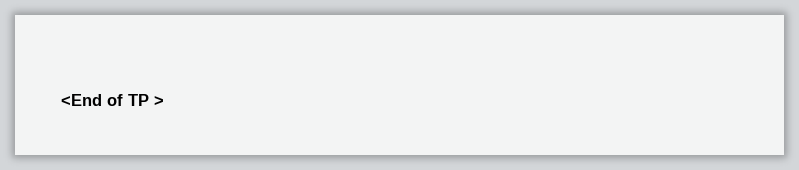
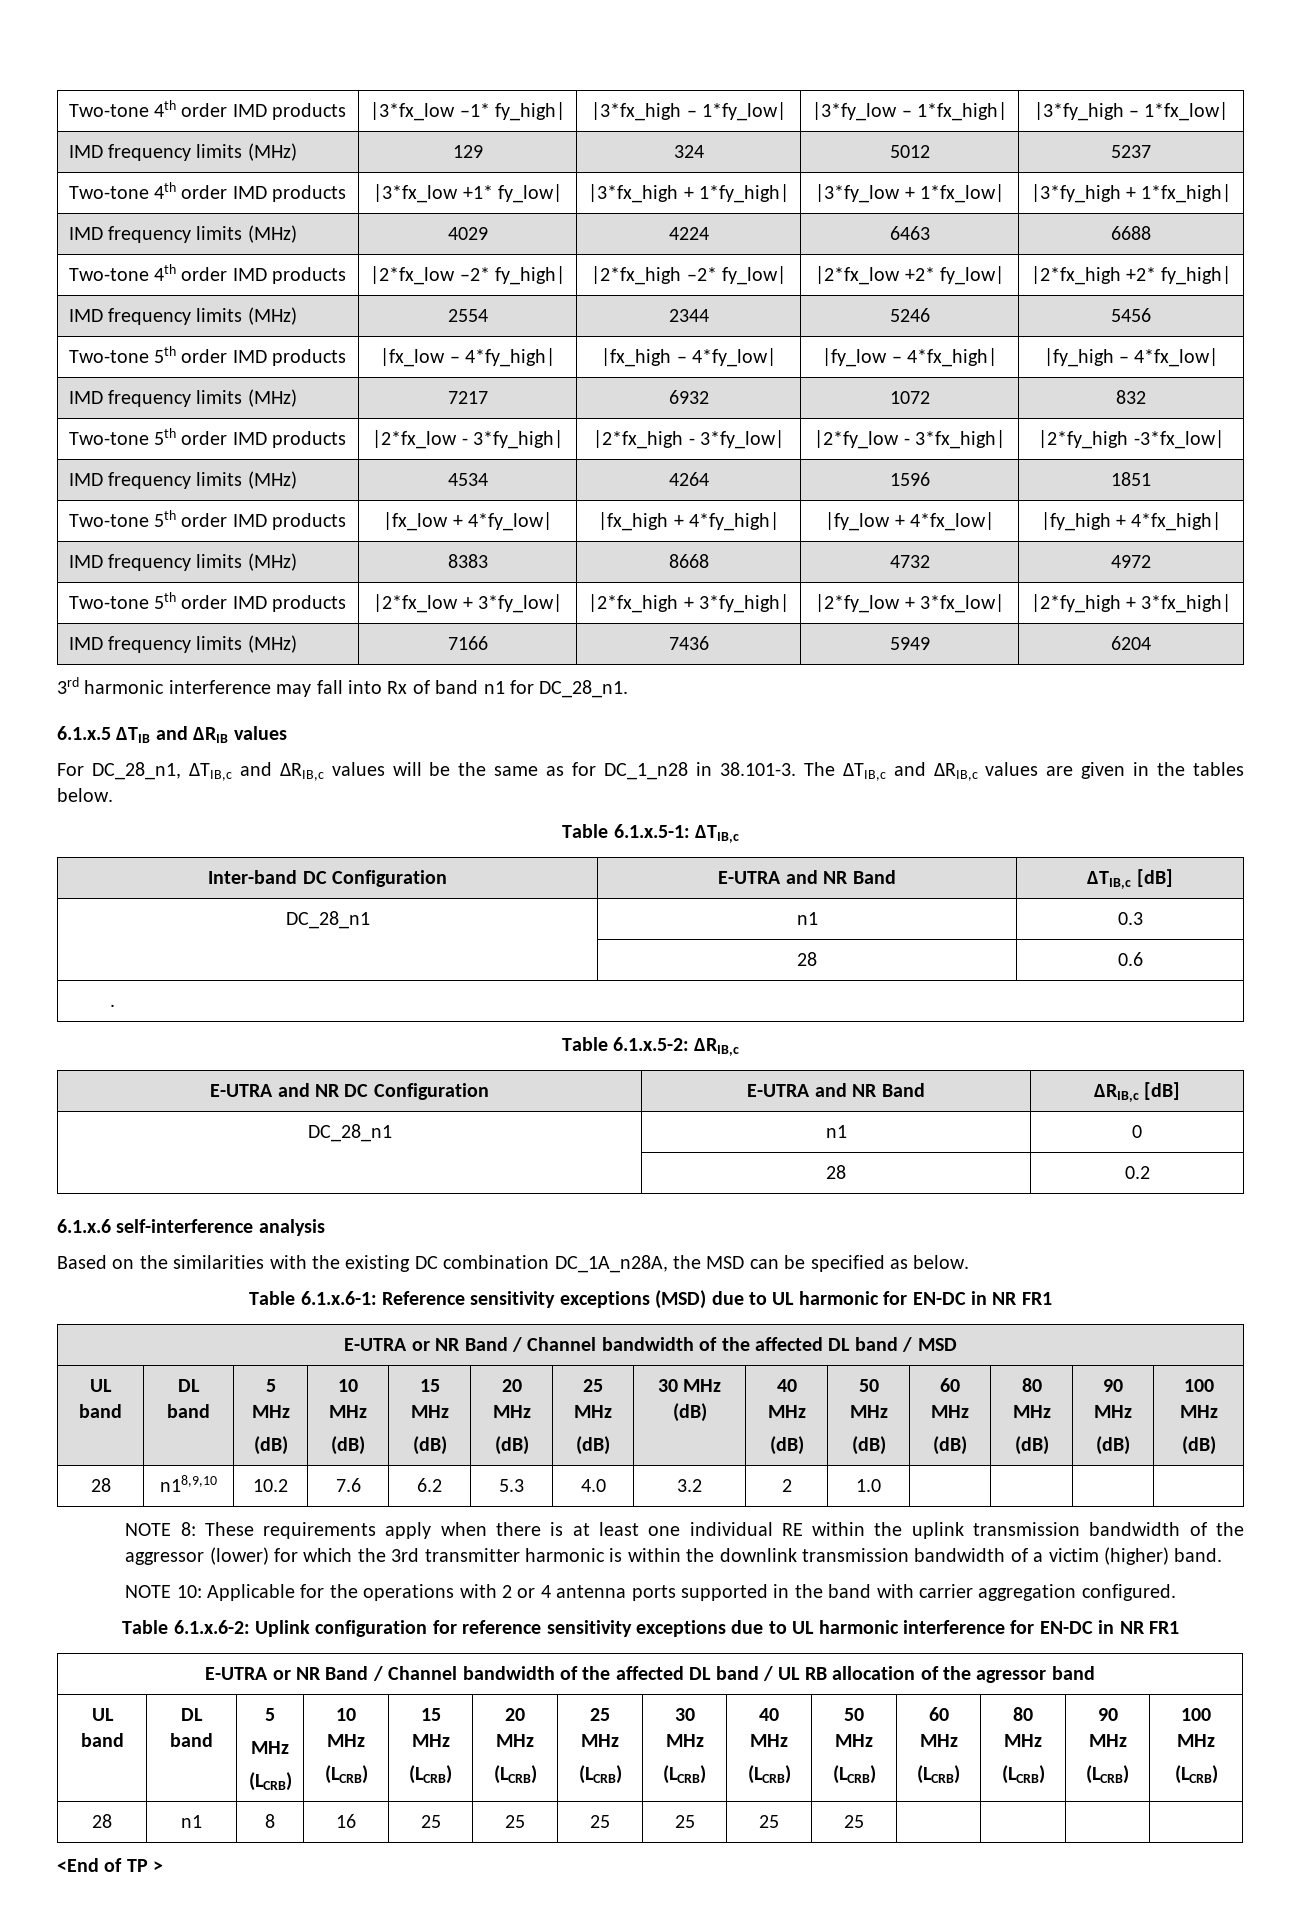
(61, 100) none -> [68,100,347,120] [370,102,565,121] [591,102,786,121] [812,102,1007,121] [1033,102,1229,121] [68,143,297,161] [452,145,483,158] [673,145,704,158] [889,145,930,158] [1111,145,1151,158] [68,182,347,202] [373,184,562,203] [588,184,789,203] [815,184,1004,203] [1030,184,1232,203] [68,225,297,243] [447,227,488,240] [668,227,709,240] [889,226,930,240] [1111,226,1151,240] [68,264,347,284] [370,266,565,285] [591,266,786,285] [815,266,1004,285] [1030,266,1232,285] [68,307,297,325] [447,309,488,322] [668,309,709,322] [889,308,930,322] [1111,308,1151,322] [68,346,347,366] [380,348,555,367] [601,348,776,367] [822,348,997,367] [1043,348,1219,367] [68,389,297,407] [447,391,488,404] [668,390,709,404] [889,391,930,404] [1116,390,1146,404] [68,428,347,448] [372,430,563,449] [593,430,784,449] [814,430,1005,449] [1038,430,1224,449] [68,471,297,489] [447,473,488,486] [668,472,709,486] [889,472,930,486] [1111,472,1151,486] [68,510,347,530] [383,512,552,531] [598,512,779,531] [825,512,994,531] [1040,512,1222,531] [68,553,297,571] [447,554,488,568] [668,554,709,568] [889,555,930,568] [1111,555,1151,568] [68,592,347,612] [373,594,562,613] [588,594,789,613] [815,594,1004,613] [1030,594,1232,613] [68,635,297,653] [447,636,488,650] [668,636,709,650] [889,637,930,650] [1111,636,1151,650] [57,677,629,698] [57,726,287,743] [57,762,1244,781] [57,788,113,802] [562,824,739,843] [208,870,447,887] [718,870,896,884] [1087,869,1173,889] [285,911,370,929] [796,912,818,925] [1117,912,1143,925] [797,952,817,966] [1117,952,1143,966] [109,1004,115,1007] [561,1037,740,1056] [210,1083,489,1100] [747,1083,925,1097] [1093,1082,1181,1102] [307,1124,392,1142] [825,1125,847,1138] [1132,1125,1142,1138] [826,1165,846,1179] [1124,1166,1150,1179] [57,1219,325,1236] [57,1255,970,1273] [249,1290,1052,1309] [344,1337,957,1352] [90,1379,112,1392] [79,1404,122,1418] [178,1379,200,1392] [167,1404,210,1418] [265,1379,276,1392] [251,1405,290,1418] [253,1436,288,1455] [338,1379,358,1392] [329,1405,367,1418] [331,1436,365,1455] [419,1379,440,1392] [410,1405,449,1418] [412,1436,447,1455] [501,1379,522,1392] [492,1405,531,1418] [494,1436,529,1455] [583,1379,603,1392] [574,1405,612,1418] [576,1436,610,1455] [657,1379,722,1392] [672,1403,707,1422] [776,1379,797,1392] [767,1405,806,1418] [769,1436,804,1455] [858,1379,879,1392] [849,1405,888,1418] [851,1436,886,1455] [940,1378,960,1392] [931,1405,969,1418] [933,1436,967,1455] [1021,1378,1042,1392] [1012,1405,1051,1418] [1014,1436,1049,1455] [1103,1379,1123,1392] [1094,1405,1132,1418] [1096,1436,1130,1455] [1183,1379,1214,1392] [1179,1405,1218,1418] [1181,1436,1216,1455] [90,1478,111,1492] [160,1475,217,1492] [253,1479,288,1492] [335,1478,361,1492] [417,1478,442,1492] [499,1479,524,1492] [580,1479,606,1492] [677,1479,702,1492] [781,1479,792,1492] [856,1479,881,1492] [125,1522,1245,1539] [125,1547,1223,1565] [125,1584,1176,1601] [122,1620,1179,1637] [205,1666,1095,1683] [91,1708,114,1721] [80,1733,124,1747] [181,1708,203,1721] [170,1733,213,1747] [265,1708,275,1721] [251,1741,289,1754] [248,1772,292,1791] [336,1708,356,1721] [327,1734,365,1747] [324,1765,368,1784] [420,1708,441,1721] [411,1734,450,1747] [409,1765,452,1784] [505,1708,525,1721] [496,1734,534,1747] [493,1765,537,1784] [590,1708,610,1721] [581,1734,619,1747] [578,1765,622,1784] [674,1708,695,1721] [665,1734,704,1747] [663,1765,706,1784] [759,1708,779,1721] [750,1734,788,1747] [747,1765,791,1784] [844,1708,864,1721] [835,1734,873,1747] [832,1765,876,1784] [928,1707,949,1721] [919,1734,958,1747] [917,1765,960,1784] [1013,1707,1033,1721] [1004,1734,1042,1747] [1001,1765,1045,1784] [1097,1708,1118,1721] [1088,1734,1127,1747] [1086,1765,1129,1784] [1181,1708,1211,1721] [1177,1734,1215,1747] [1174,1765,1218,1784] [92,1814,112,1828] [181,1815,202,1828] [265,1814,275,1828] [336,1814,356,1828] [420,1815,441,1828] [505,1815,525,1828] [590,1815,610,1828] [674,1815,695,1828] [759,1815,779,1828] [844,1815,864,1828] Two-tone 4th order IMD products | |3*fx_low –1* fy_high| | |3*fx_high – 1*fy_low| | |3*fy_low – 1*fx_high| | |3*fy_high – 1*fx_low| // IMD frequency limits (MHz) | 129 | 324 | 5012 | 5237 // Two-tone 4th order IMD products | |3*fx_low +1* fy_low| | |3*fx_high + 1*fy_high| | |3*fy_low + 1*fx_low| | |3*fy_high + 1*fx_high| // IMD frequency limits (MHz) | 4029 | 4224 | 6463 | 6688 // Two-tone 4th order IMD products | |2*fx_low –2* fy_high| | |2*fx_high –2* fy_low| | |2*fx_low +2* fy_low| | |2*fx_high +2* fy_high| // IMD frequency limits (MHz) | 2554 | 2344 | 5246 | 5456 // Two-tone 5th order IMD products | |fx_low – 4*fy_high| | |fx_high – 4*fy_low| | |fy_low – 4*fx_high| | |fy_high – 4*fx_low| // IMD frequency limits (MHz) | 7217 | 6932 | 1072 | 832 // Two-tone 5th order IMD products | |2*fx_low - 3*fy_high| | |2*fx_high - 3*fy_low| | |2*fy_low - 3*fx_high| | |2*fy_high -3*fx_low| // IMD frequency limits (MHz) | 4534 | 4264 | 1596 | 1851 // Two-tone 5th order IMD products | |fx_low + 4*fy_low| | |fx_high + 4*fy_high| | |fy_low + 4*fx_low| | |fy_high + 4*fx_high| // IMD frequency limits (MHz) | 8383 | 8668 | 4732 | 4972 // Two-tone 5th order IMD products | |2*fx_low + 3*fy_low| | |2*fx_high + 3*fy_high| | |2*fy_low + 3*fx_low| | |2*fy_high + 3*fx_high| // IMD frequency limits (MHz) | 7166 | 7436 | 5949 | 6204 // 3rd harmonic interference may fall into Rx of band n1 for DC_28_n1. // 6.1.x.5 ∆TIB and ∆RIB values // For DC_28_n1, ΔTIB,c and ΔRIB,c values will be the same as for DC_1_n28 in 38.101-3. The ΔTIB,c and ΔRIB,c values are given in the tables below. // Table 6.1.x.5-1: ΔTIB,c // Inter-band DC Configuration | E-UTRA and NR Band | ΔTIB,c [dB] // DC_28_n1 | n1 | 0.3 // | 28 | 0.6 // . // Table 6.1.x.5-2: ΔRIB,c // E-UTRA and NR DC Configuration | E-UTRA and NR Band | ΔRIB,c [dB] // DC_28_n1 | n1 | 0 // | 28 | 0.2 // 6.1.x.6 self-interference analysis // Based on the similarities with the existing DC combination DC_1A_n28A, the MSD can be specified as below. // Table 6.1.x.6-1: Reference sensitivity exceptions (MSD) due to UL harmonic for EN-DC in NR FR1 // E-UTRA or NR Band / Channel bandwidth of the affected DL band / MSD // UL band | DL band | 5 MHz // (dB) | 10 MHz // (dB) | 15 MHz // (dB) | 20 MHz // (dB) | 25 MHz // (dB) | 30 MHz (dB) | 40 MHz // (dB) | 50 MHz // (dB) | 60 MHz // (dB) | 80 MHz // (dB) | 90 MHz // (dB) | 100 MHz // (dB) // 28 | n18,9,10 | 10.2 | 7.6 | 6.2 | 5.3 | 4.0 | 3.2 | 2 | 1.0 | | | | // NOTE 8: These requirements apply when there is at least one individual RE within the uplink transmission bandwidth of the aggressor (lower) for which the 3rd transmitter harmonic is within the downlink transmission bandwidth of a victim (higher) band. // NOTE 10: Applicable for the operations with 2 or 4 antenna ports supported in the band with carrier aggregation configured. // Table 6.1.x.6-2: Uplink configuration for reference sensitivity exceptions due to UL harmonic interference for EN-DC in NR FR1 // E-UTRA or NR Band / Channel bandwidth of the affected DL band / UL RB allocation of the agressor band // UL band | DL band | 5 // MHz // (LCRB) | 10 MHz // (LCRB) | 15 MHz // (LCRB) | 20 MHz // (LCRB) | 25 MHz // (LCRB) | 30 MHz // (LCRB) | 40 MHz // (LCRB) | 50 MHz // (LCRB) | 60 MHz // (LCRB) | 80 MHz // (LCRB) | 90 MHz // (LCRB) | 100 MHz // (LCRB) // 28 | n1 | 8 | 16 | 25 | 25 | 25 | 25 | 25 | 25 | | | | //

